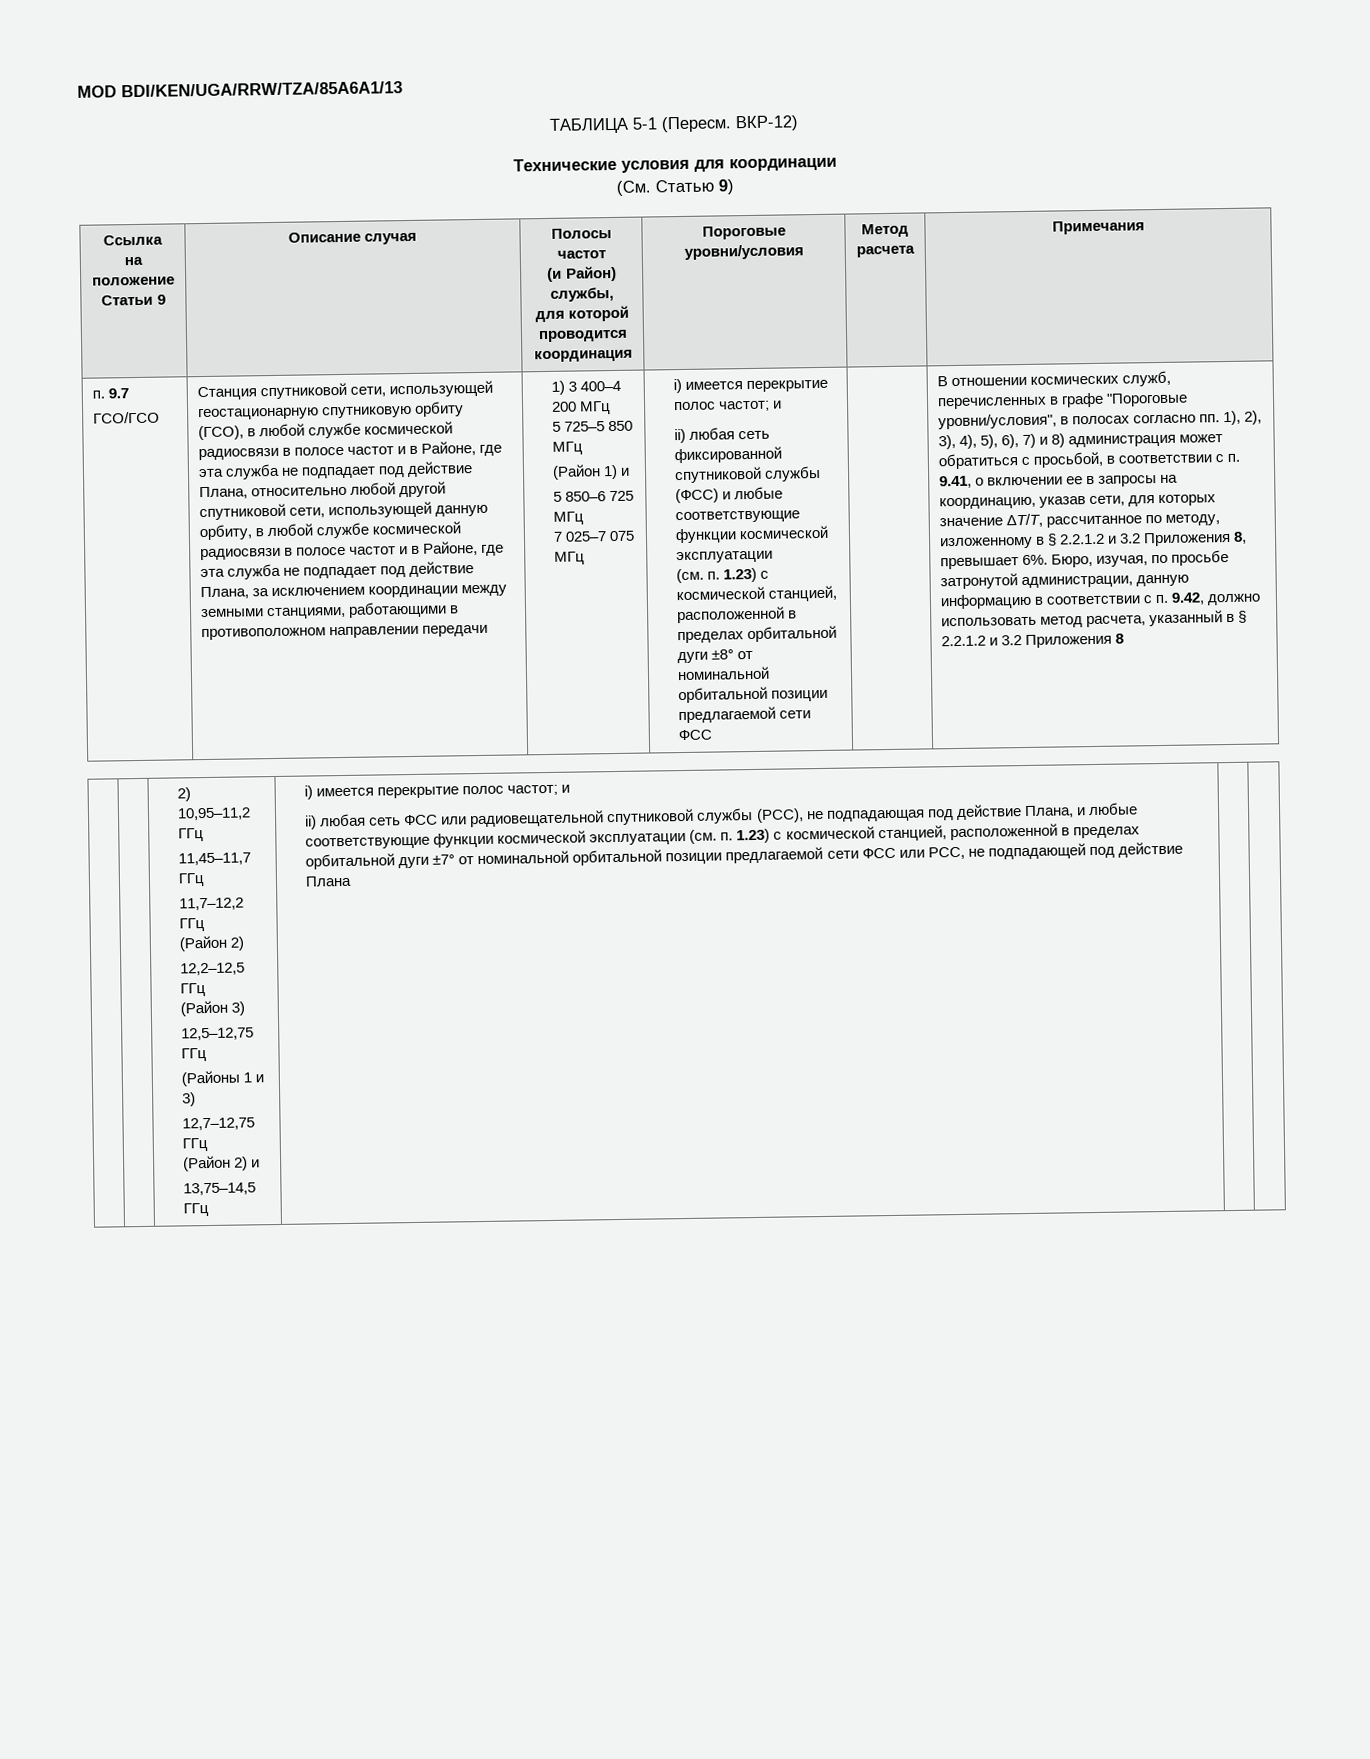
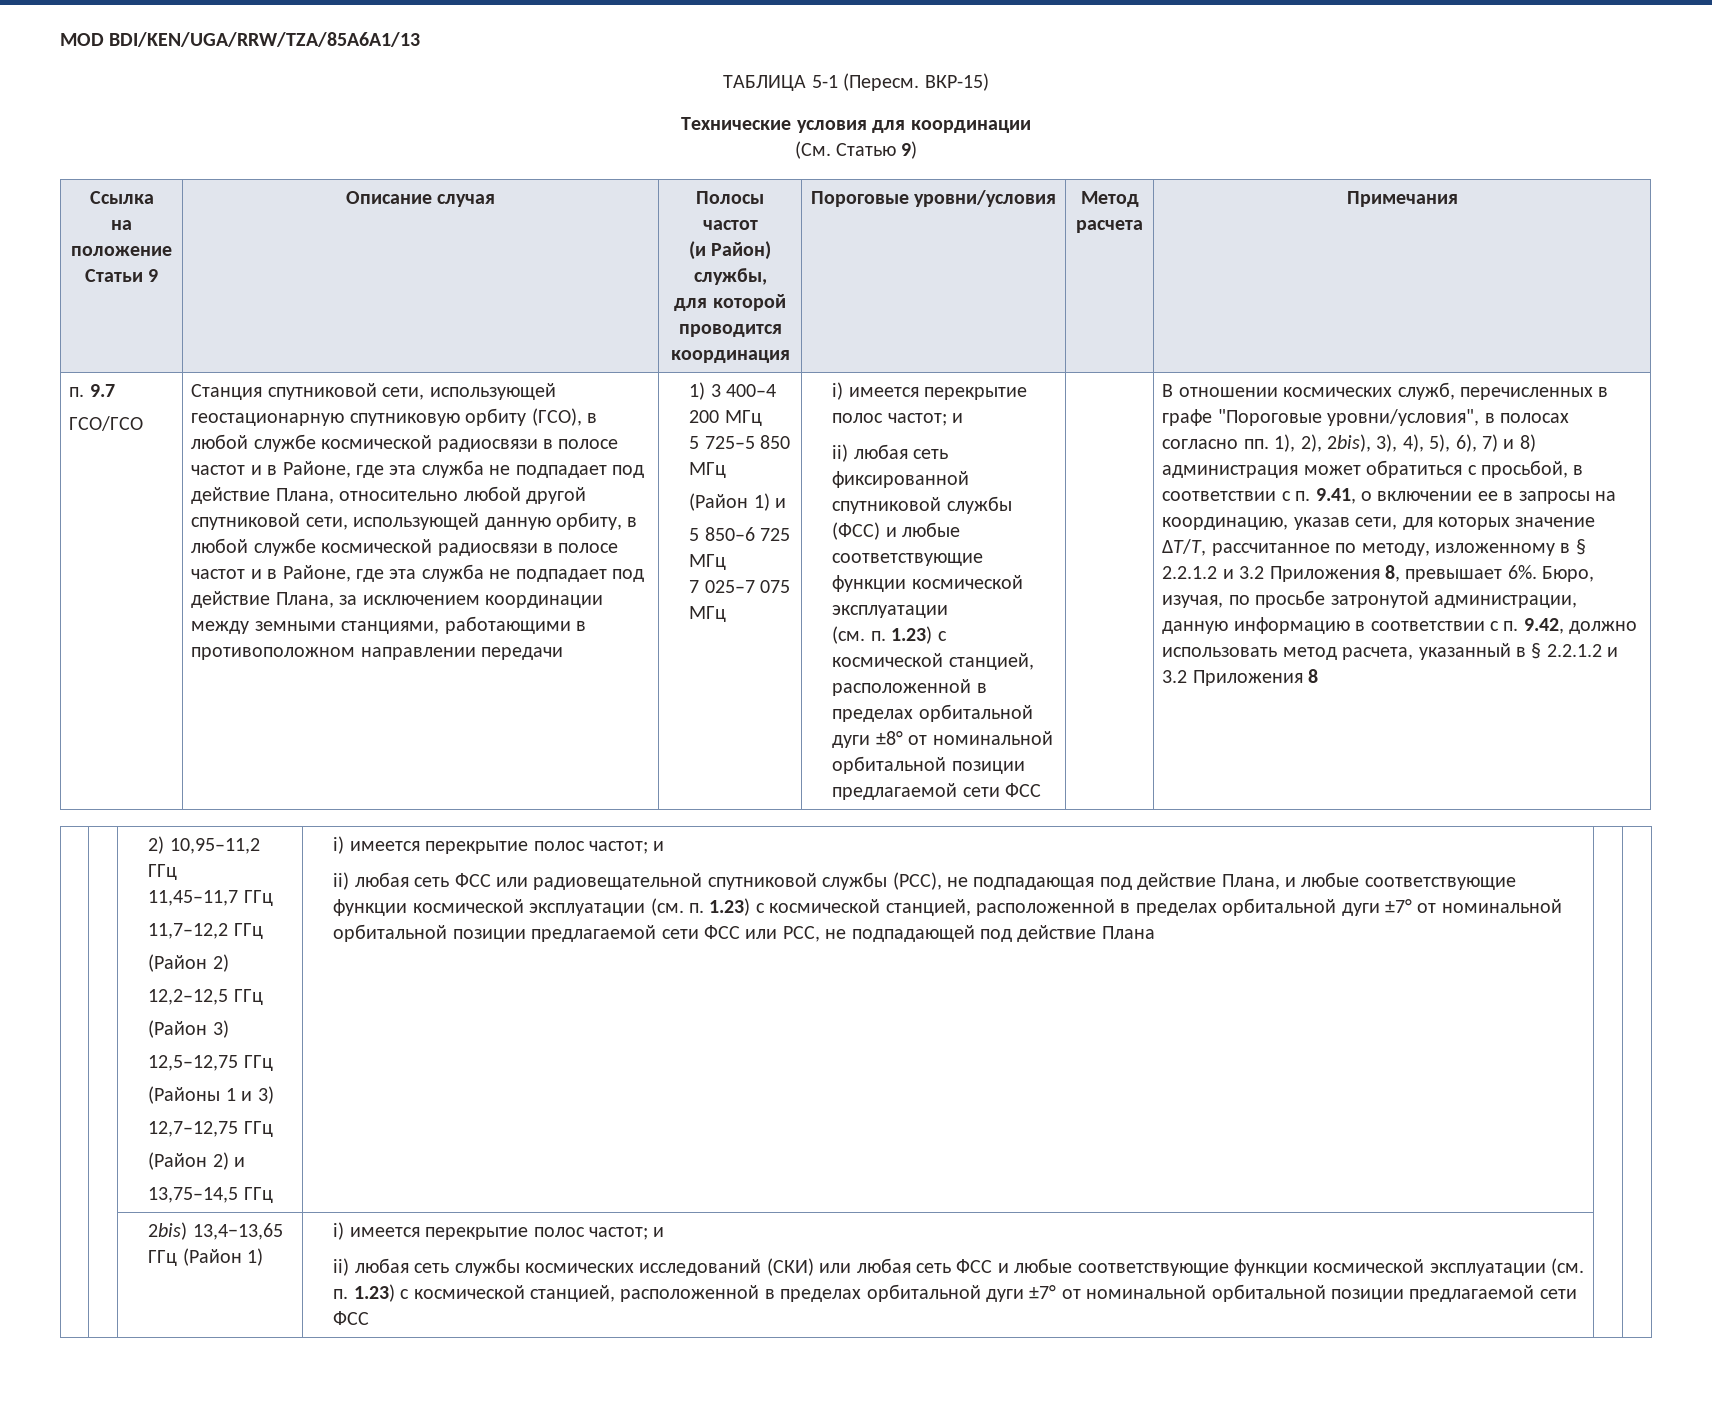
[735,115,799,132] ВКР-12) -> [924,73,989,91] ВКР-15)
(1263, 417) none -> [1326,434,1371,452] 2bis),
(353, 881) none -> [148,1222,283,1240] [148,1248,264,1266] [333,1222,665,1240] [333,1258,1585,1276] [333,1284,1577,1302] [333,1311,370,1325] // | | 2bis) 13,4−13,65 ГГц (Район 1) | i) имеется перекрытие полос частот; и // ii) любая сеть службы космических исследований (СКИ) или любая сеть ФСС и любые соответствующие функции космической эксплуатации (см. п. 1.23) с космической станцией, расположенной в пределах орбитальной дуги ±7° от номинальной орбитальной позиции предлагаемой сети ФСС | |

